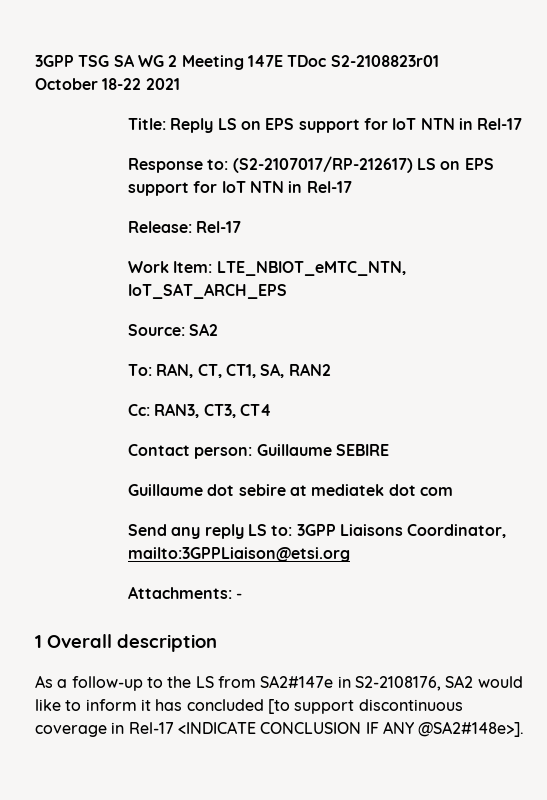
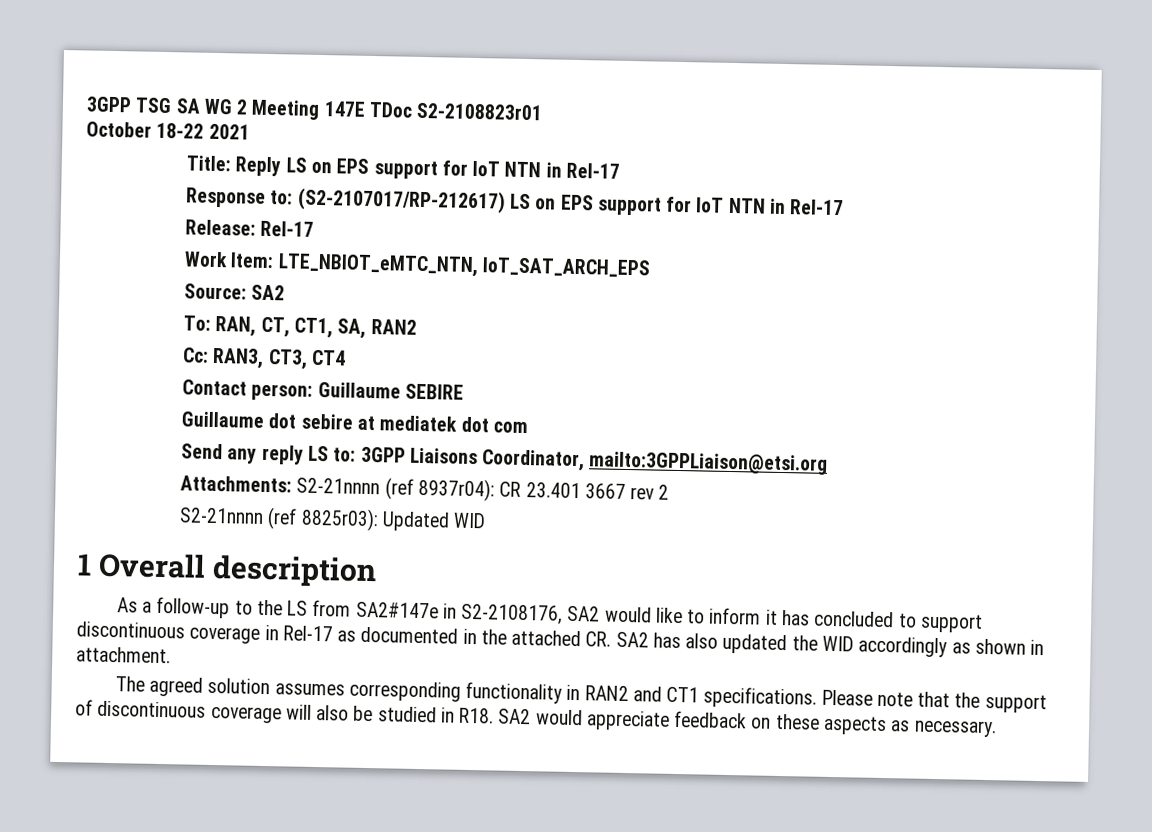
[236,593,243,599] - -> [296,477,670,502] [179,507,487,532] S2-21nnnn (ref 8937r04): CR 23.401 3667 rev 2 // S2-21nnnn (ref 8825r03): Updated WID
[267,699,290,714] [to -> [897,613,917,628] to
[177,721,525,737] <INDICATE CONCLUSION IF ANY @SA2#148e>]. -> [337,626,1045,658] [76,646,171,664] [114,676,1047,714] [75,699,997,738] as documented in the attached CR. SA2 has also updated the WID accordingly as shown in attachment. // The agreed solution assumes corresponding functionality in RAN2 and CT1 specifications. Please note that the support of discontinuous coverage will also be studied in R18. SA2 would appreciate feedback on these aspects as necessary.

